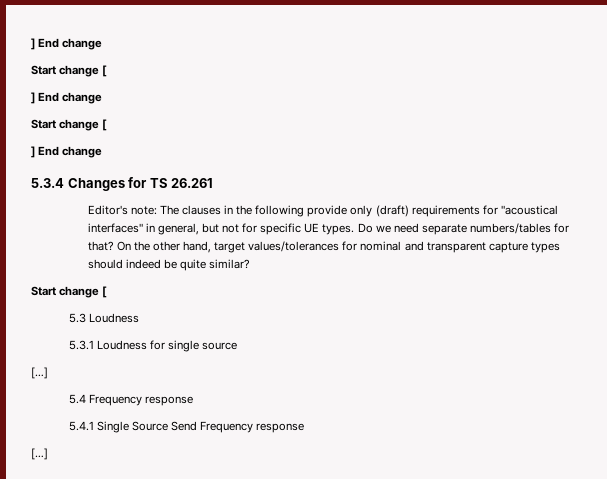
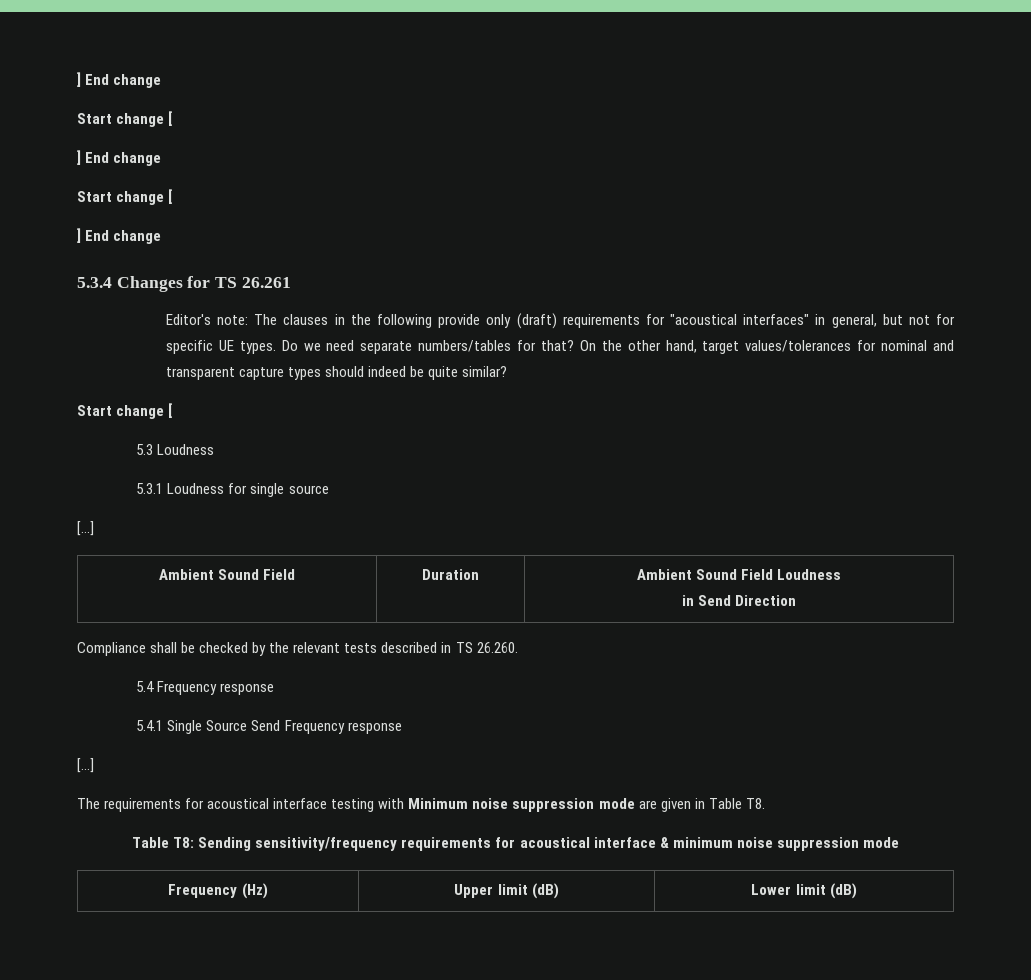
(48, 373) none -> [158,569,296,580] [422,569,480,580] [636,569,842,580] [681,595,797,606] [77,642,518,656] // Ambient Sound Field | Duration | Ambient Sound Field Loudness // in Send Direction // Compliance shall be checked by the relevant tests described in TS 26.260.
(48, 454) none -> [77,798,765,812] [132,837,899,851] [168,883,268,899] [454,883,559,899] [751,883,857,899] // The requirements for acoustical interface testing with Minimum noise suppression mode are given in Table T8. // Table T8: Sending sensitivity/frequency requirements for acoustical interface & minimum noise suppression mode // Frequency (Hz) | Upper limit (dB) | Lower limit (dB)

